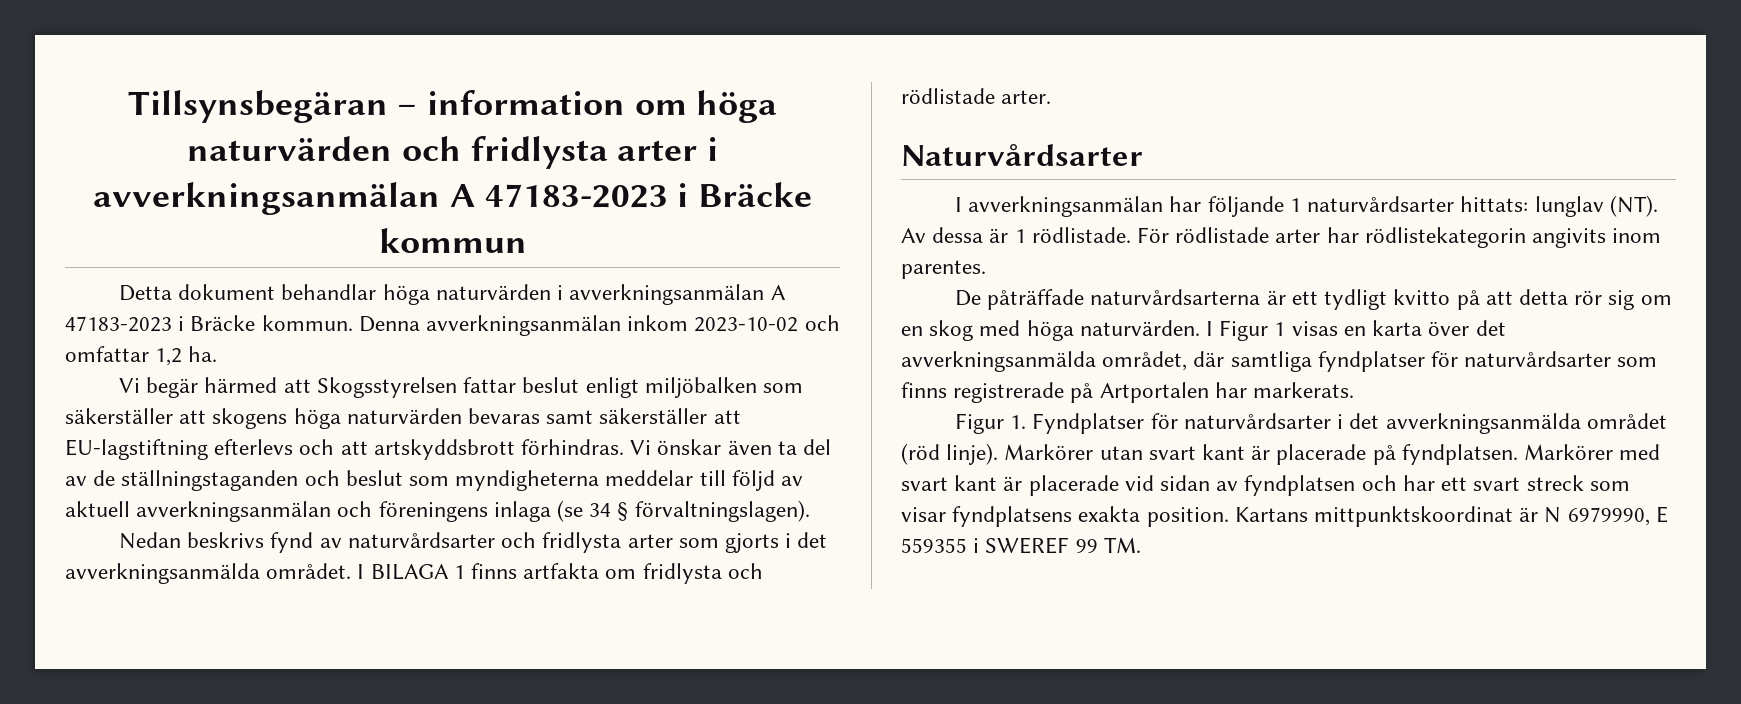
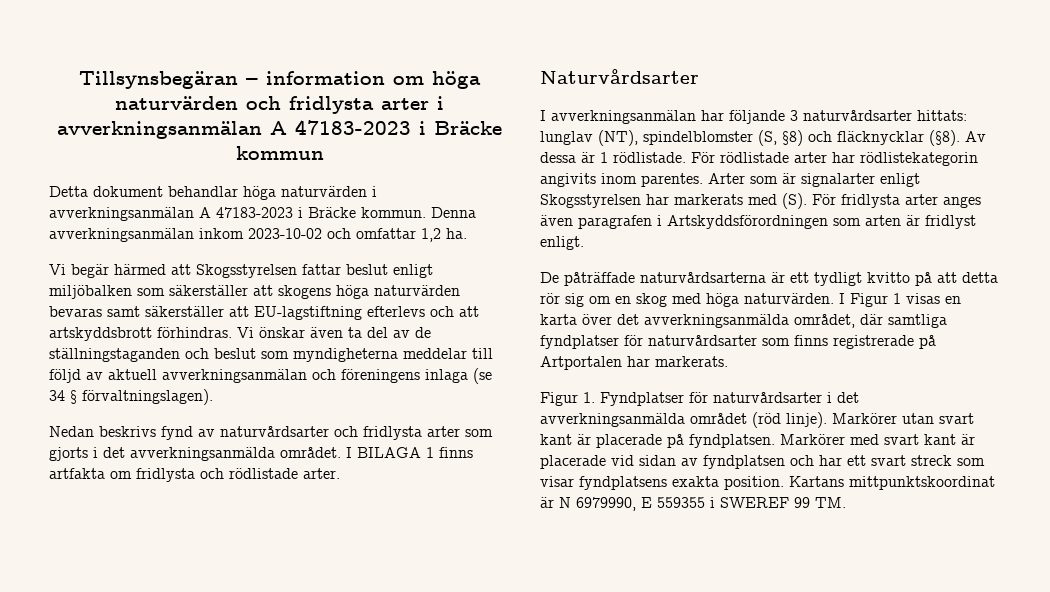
[1289,198,1301,212] 1 -> [790,110,798,121] 3
[1609,195,1658,217] (NT). -> [598,130,960,146] (NT), spindelblomster (S, §8) och fläcknycklar (§8).
(986, 269) none -> [708,173,920,187] [540,193,981,209] [540,215,976,229] [540,236,584,250] Arter som är signalarter enligt Skogsstyrelsen har markerats med (S). För fridlysta arter anges även paragrafen i Artskyddsförordningen som arten är fridlyst enligt.

